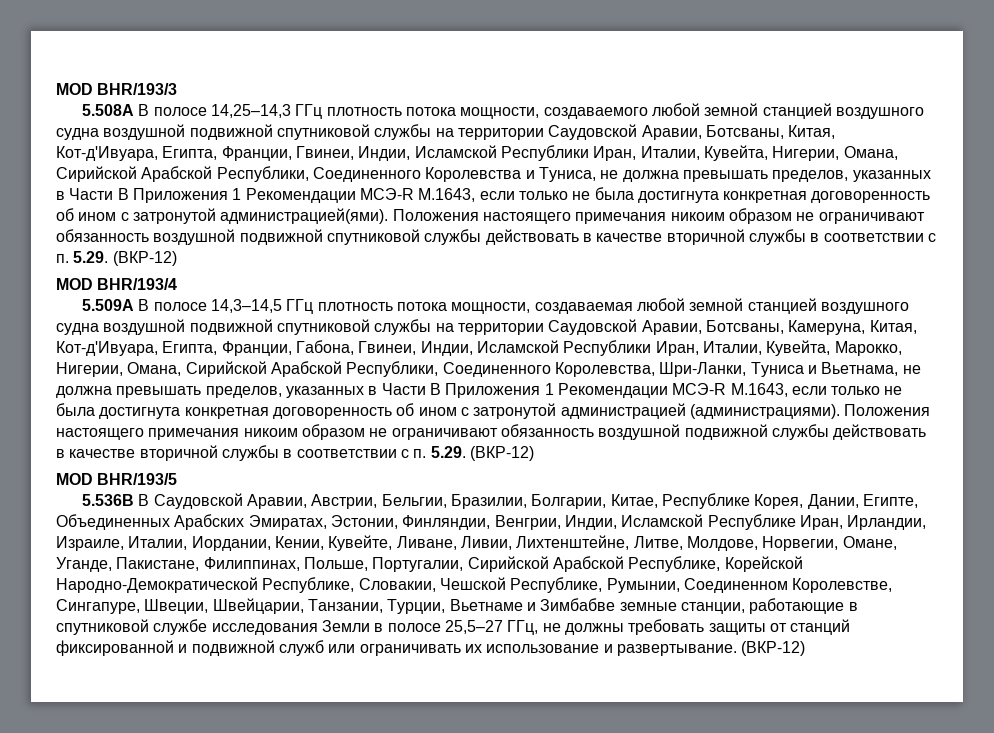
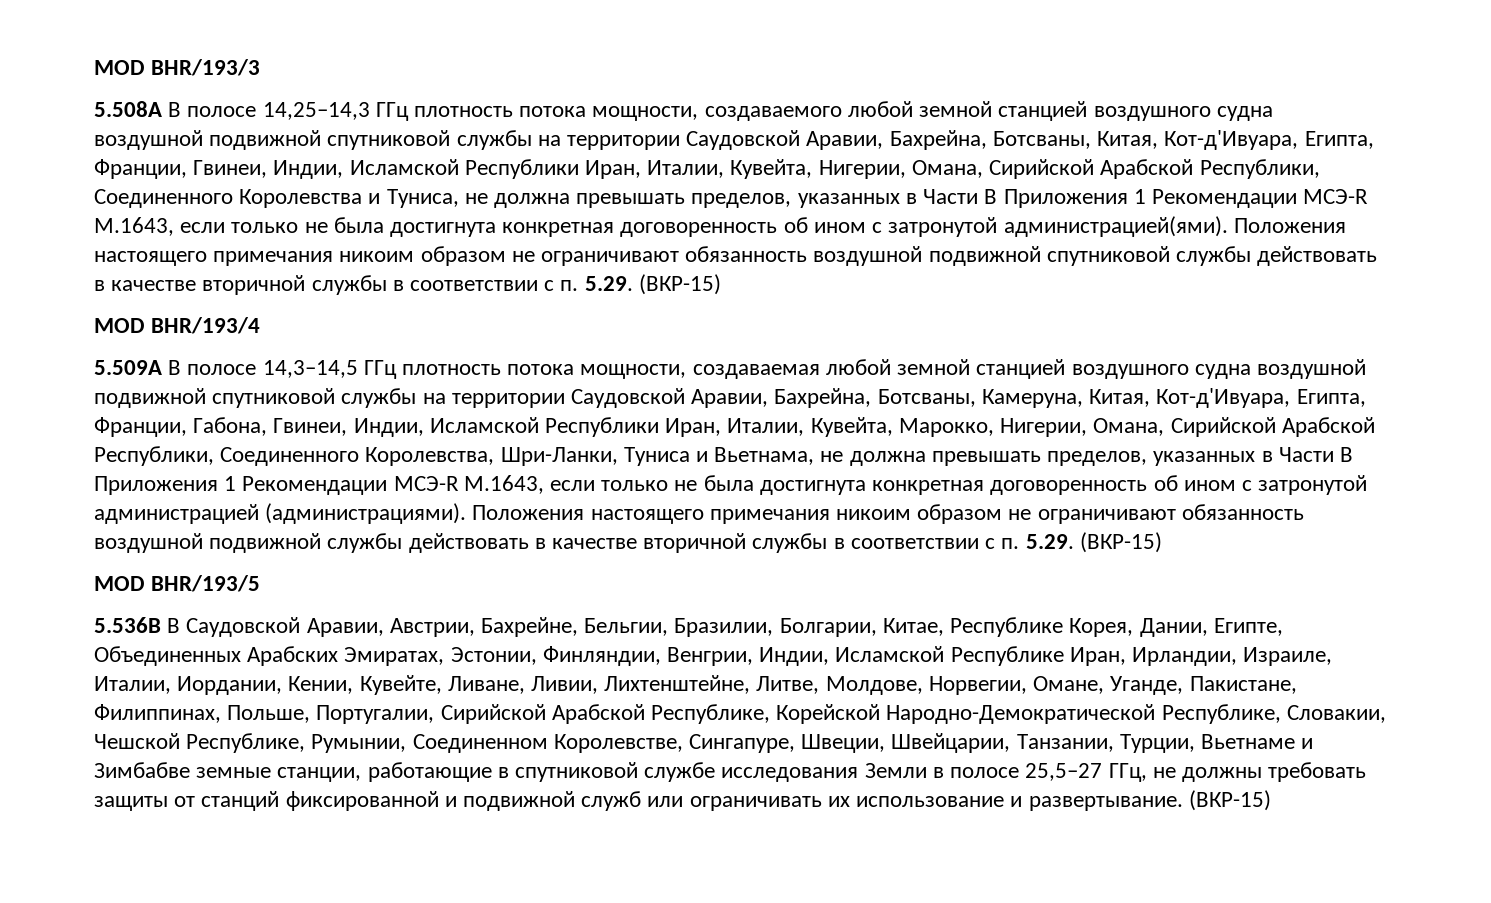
(702, 132) none -> [889,130,987,150] Бахрейна,
[112,251,177,266] (ВКР-12) -> [638,274,721,295] (ВКР-15)
(702, 327) none -> [774,388,872,408] Бахрейна,
[469,446,534,461] (ВКР-12) -> [1079,532,1162,553] (ВКР-15)
(378, 501) none -> [481,617,579,637] Бахрейне,
[741,641,806,656] (ВКР-12) -> [1188,790,1271,811] (ВКР-15)

